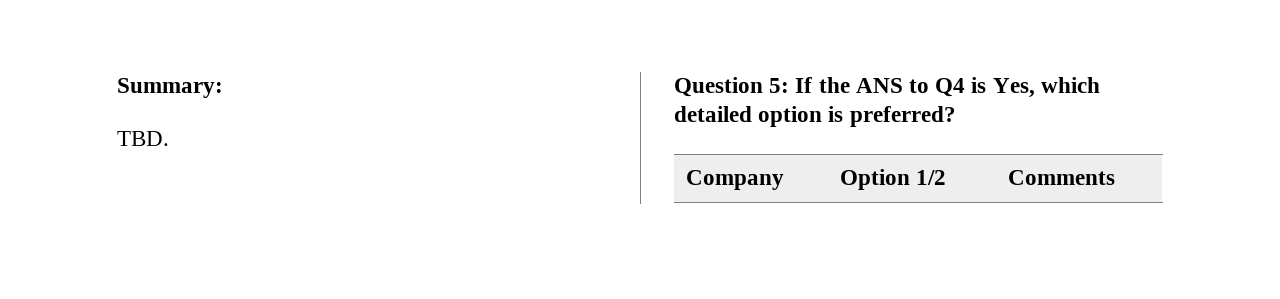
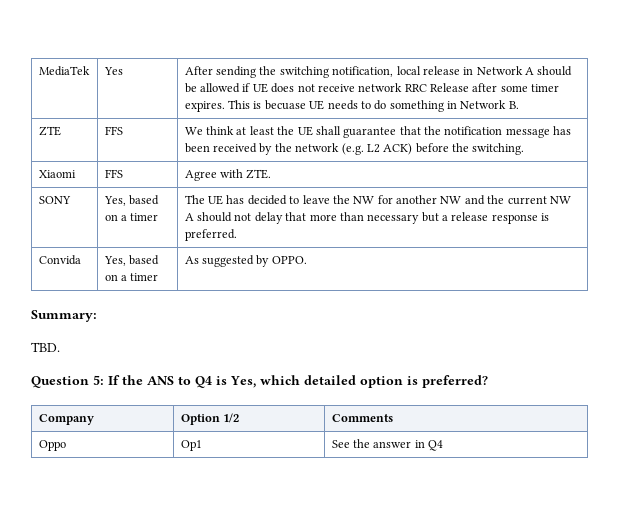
(117, 88) none -> [38,66,90,76] [103,67,123,75] [184,66,573,78] [184,83,560,93] [184,100,519,112] [38,126,61,136] [104,126,123,135] [184,126,572,138] [184,143,525,155] [38,170,76,178] [104,169,123,178] [184,169,272,181] [38,196,71,204] [103,195,160,206] [104,213,159,221] [184,195,571,205] [184,212,550,224] [184,229,237,241] [38,255,81,265] [103,255,160,266] [104,273,159,281] [184,255,307,267] MediaTek | Yes | After sending the switching notification, local release in Network A should be allowed if UE does not receive network RRC Release after some timer expires. This is becuase UE needs to do something in Network B. // ZTE | FFS | We think at least the UE shall guarantee that the notification message has been received by the network (e.g. L2 ACK) before the switching. // Xiaomi | FFS | Agree with ZTE. // SONY | Yes, based on a timer | The UE has decided to leave the NW for another NW and the current NW A should not delay that more than necessary but a release response is preferred. // Convida | Yes, based on a timer | As suggested by OPPO. //
(1116, 177) none -> [38,440,66,451] [180,440,202,451] [331,439,444,451] // Oppo | Op1 | See the answer in Q4

